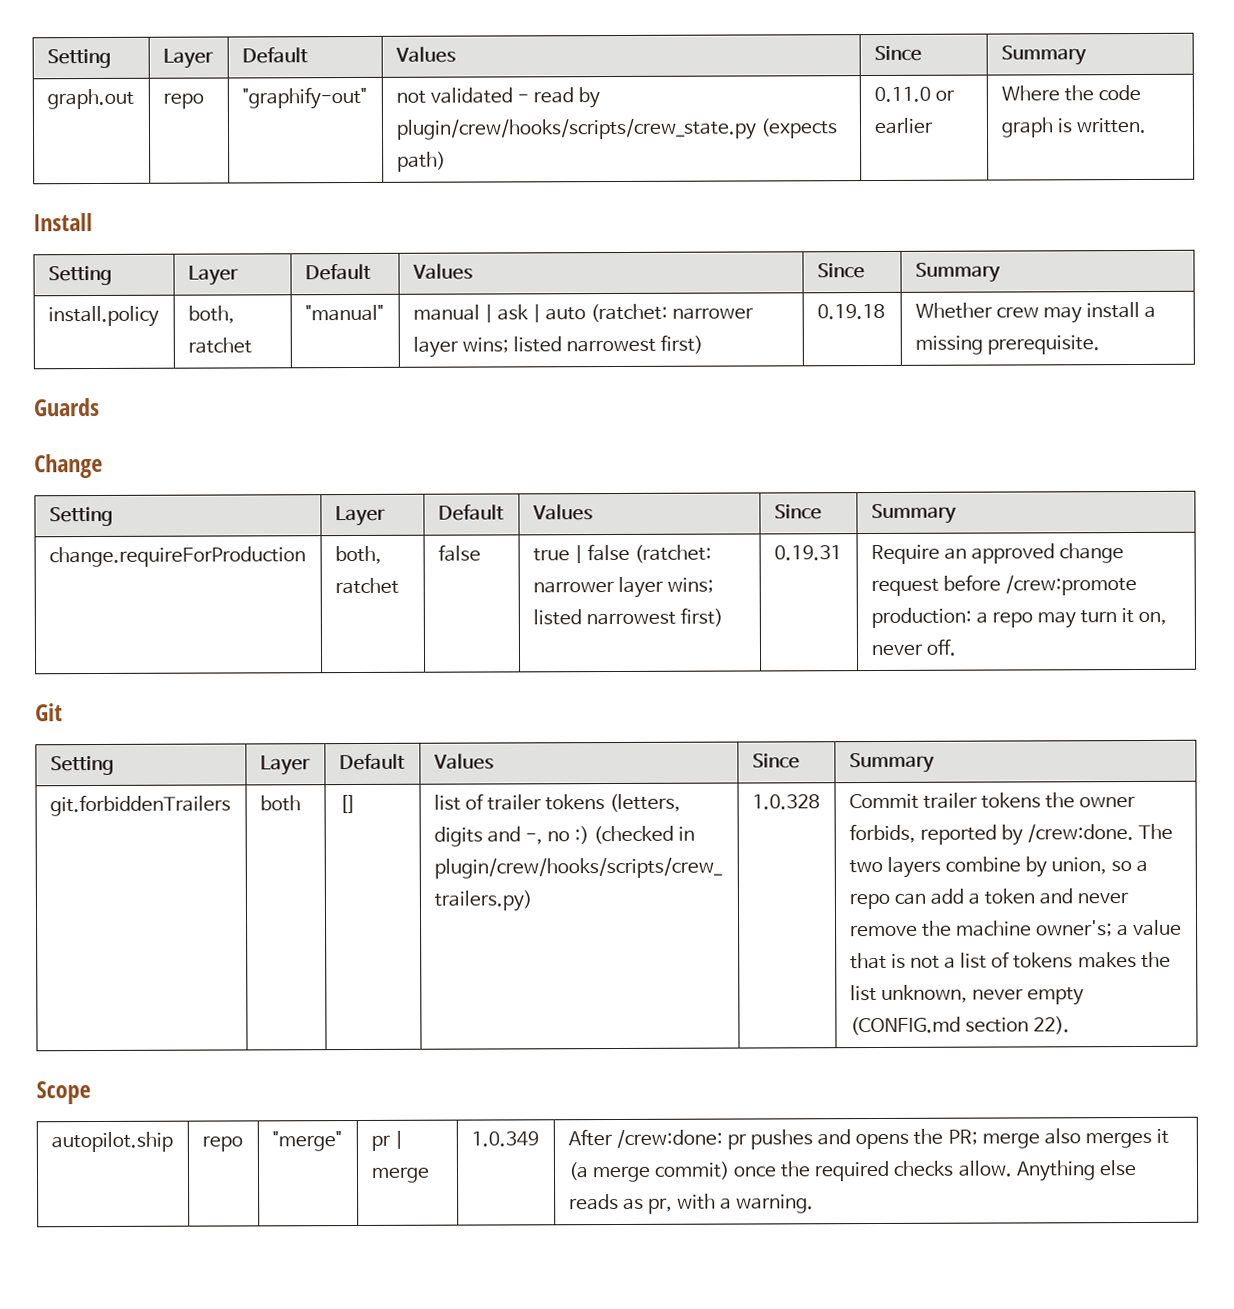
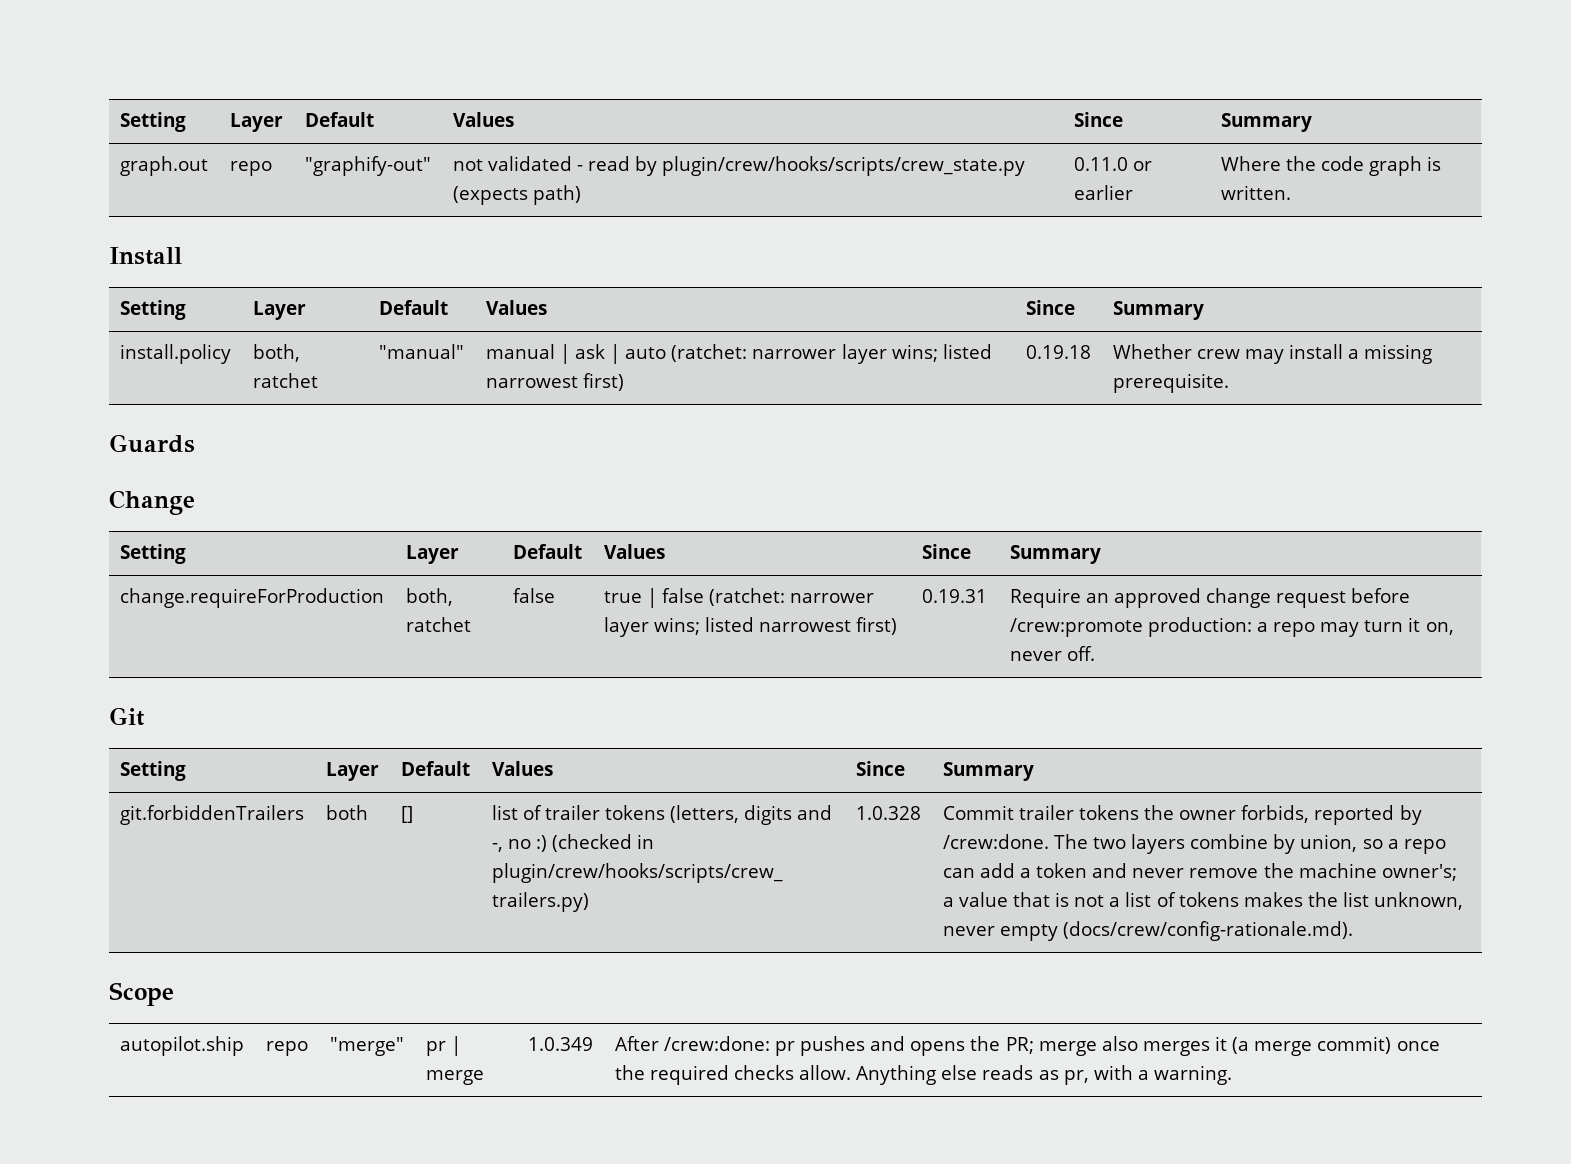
[849,1016,1070,1036] (CONFIG.md section 22). -> [1062,921,1353,941] (docs/crew/config-rationale.md).

